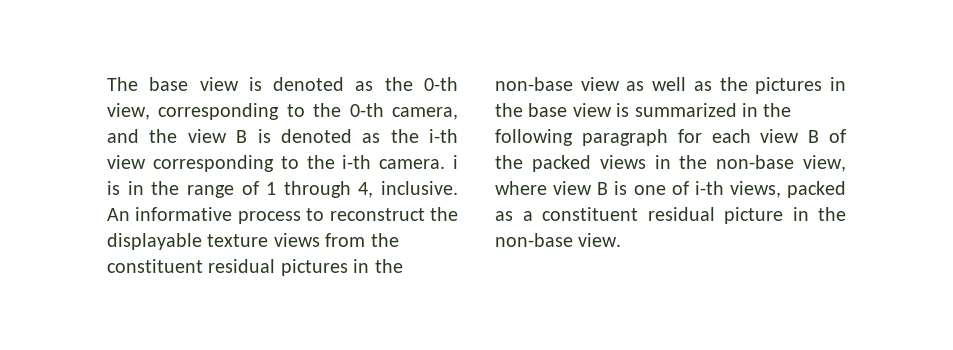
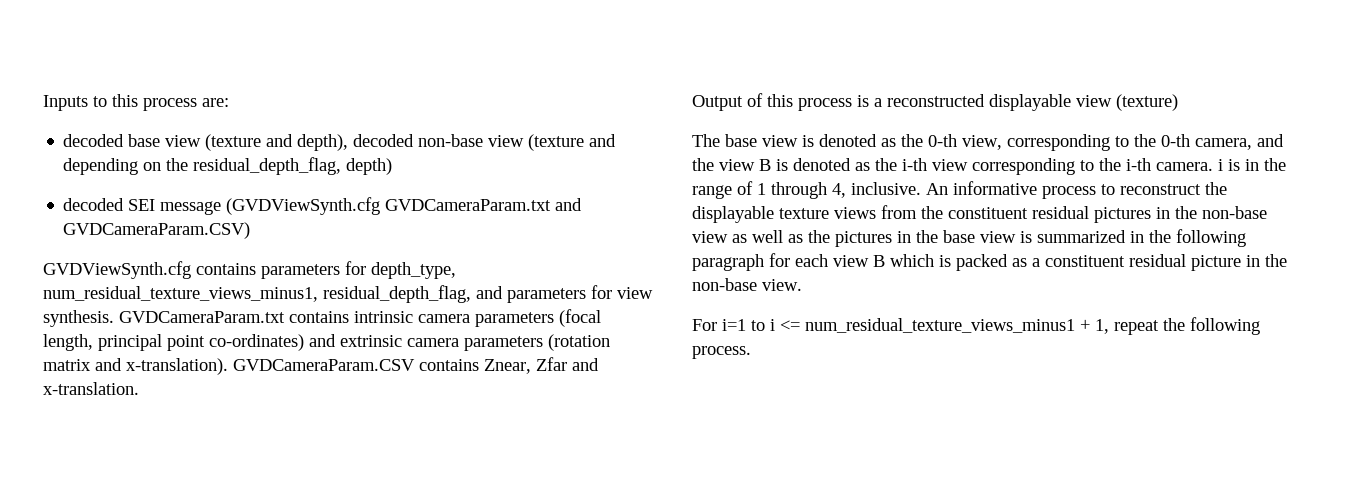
(107, 84) none -> [43,94,229,111] [63,134,617,151] [63,157,393,175] [63,197,583,215] [63,222,251,239] [43,261,456,279] [43,285,653,303] [43,309,601,327] [43,334,610,351] [43,357,599,375] [43,382,139,395] [692,93,1178,111] Inputs to this process are: // decoded base view (texture and depth), decoded non-base view (texture and depending on the residual_depth_flag, depth) // decoded SEI message (GVDViewSynth.cfg GVDCameraParam.txt and GVDCameraParam.CSV) // GVDViewSynth.cfg contains parameters for depth_type, num_residual_texture_views_minus1, residual_depth_flag, and parameters for view synthesis. GVDCameraParam.txt contains intrinsic camera parameters (focal length, principal point co-ordinates) and extrinsic camera parameters (rotation matrix and x-translation). GVDCameraParam.CSV contains Znear, Zfar and x-translation. // Output of this process is a reconstructed displayable view (texture) //
[829,129,846,143] [495,155,846,172] [495,181,781,198] of the packed views in the non-base view, where view B is one of i-th views, -> [890,254,951,267] which is
(622, 240) none -> [692,317,1260,335] [692,346,751,359] // For i=1 to i <= num_residual_texture_views_minus1 + 1, repeat the following process.

